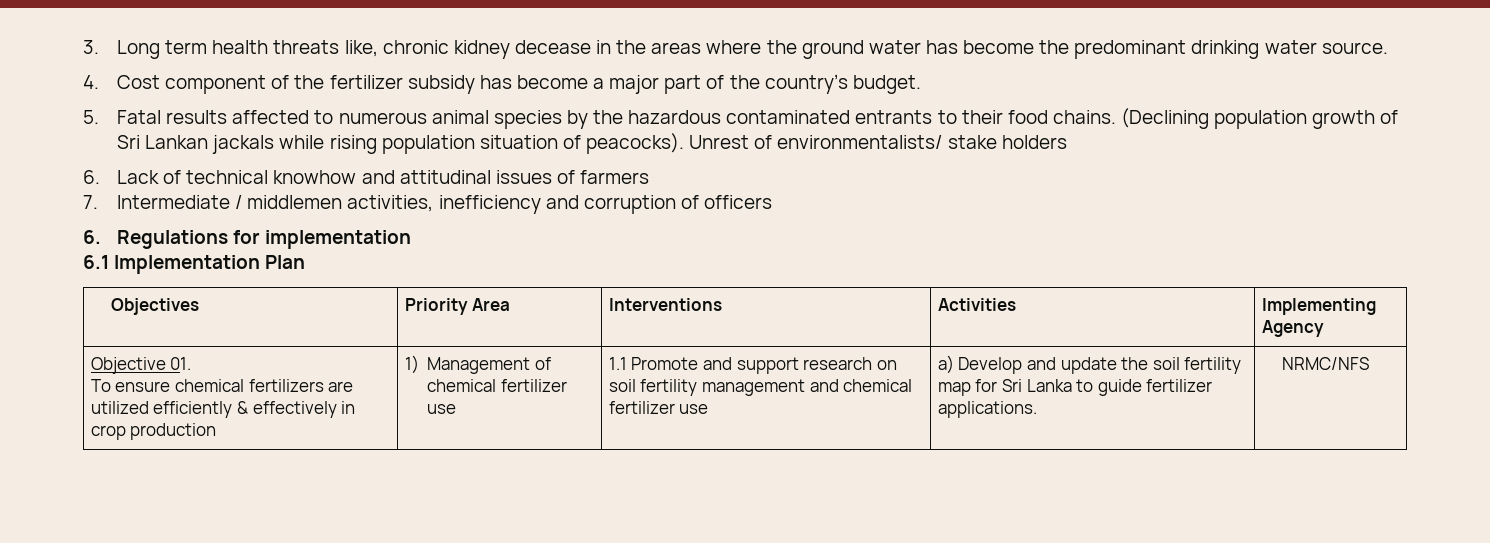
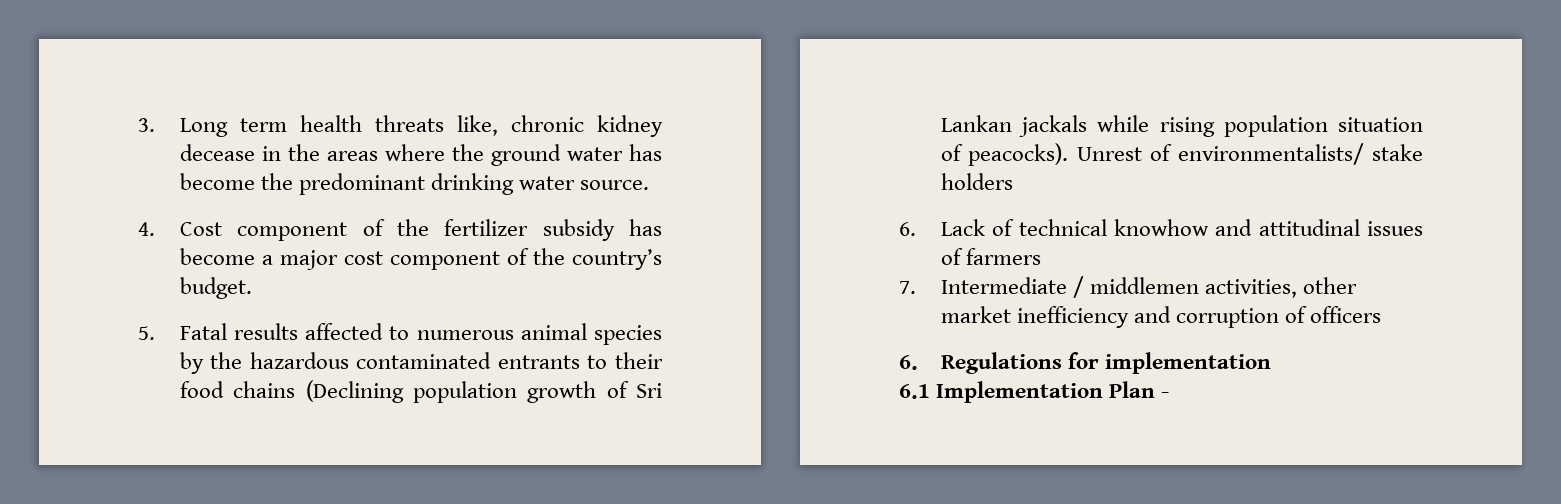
[664,75,702,94] part -> [343,251,500,270] cost component
[1052,110,1116,124] chains. -> [233,381,296,398] chains
(434, 203) none -> [1303,277,1358,294] [940,306,1011,323] other market
[111,298,200,315] [404,298,511,315] [608,298,722,311] [937,298,1016,311] [1261,298,1376,315] [1261,320,1324,337] [90,357,192,374] [90,379,354,392] [90,401,356,418] [90,423,217,440] [404,355,551,374] [427,379,567,392] [427,404,457,414] [608,357,897,374] [608,379,913,396] [608,401,709,414] [937,355,1242,374] [937,379,1213,396] [937,401,1037,418] [1282,357,1370,370] // Objectives | Priority Area | Interventions | Activities | Implementing Agency // Objective 01. // To ensure chemical fertilizers are utilized efficiently & effectively in crop production | 1) Management of chemical fertilizer use | 1.1 Promote and support research on soil fertility management and chemical fertilizer use | a) Develop and update the soil fertility map for Sri Lanka to guide fertilizer applications. | NRMC/NFS -> [1161,392,1170,398] -

